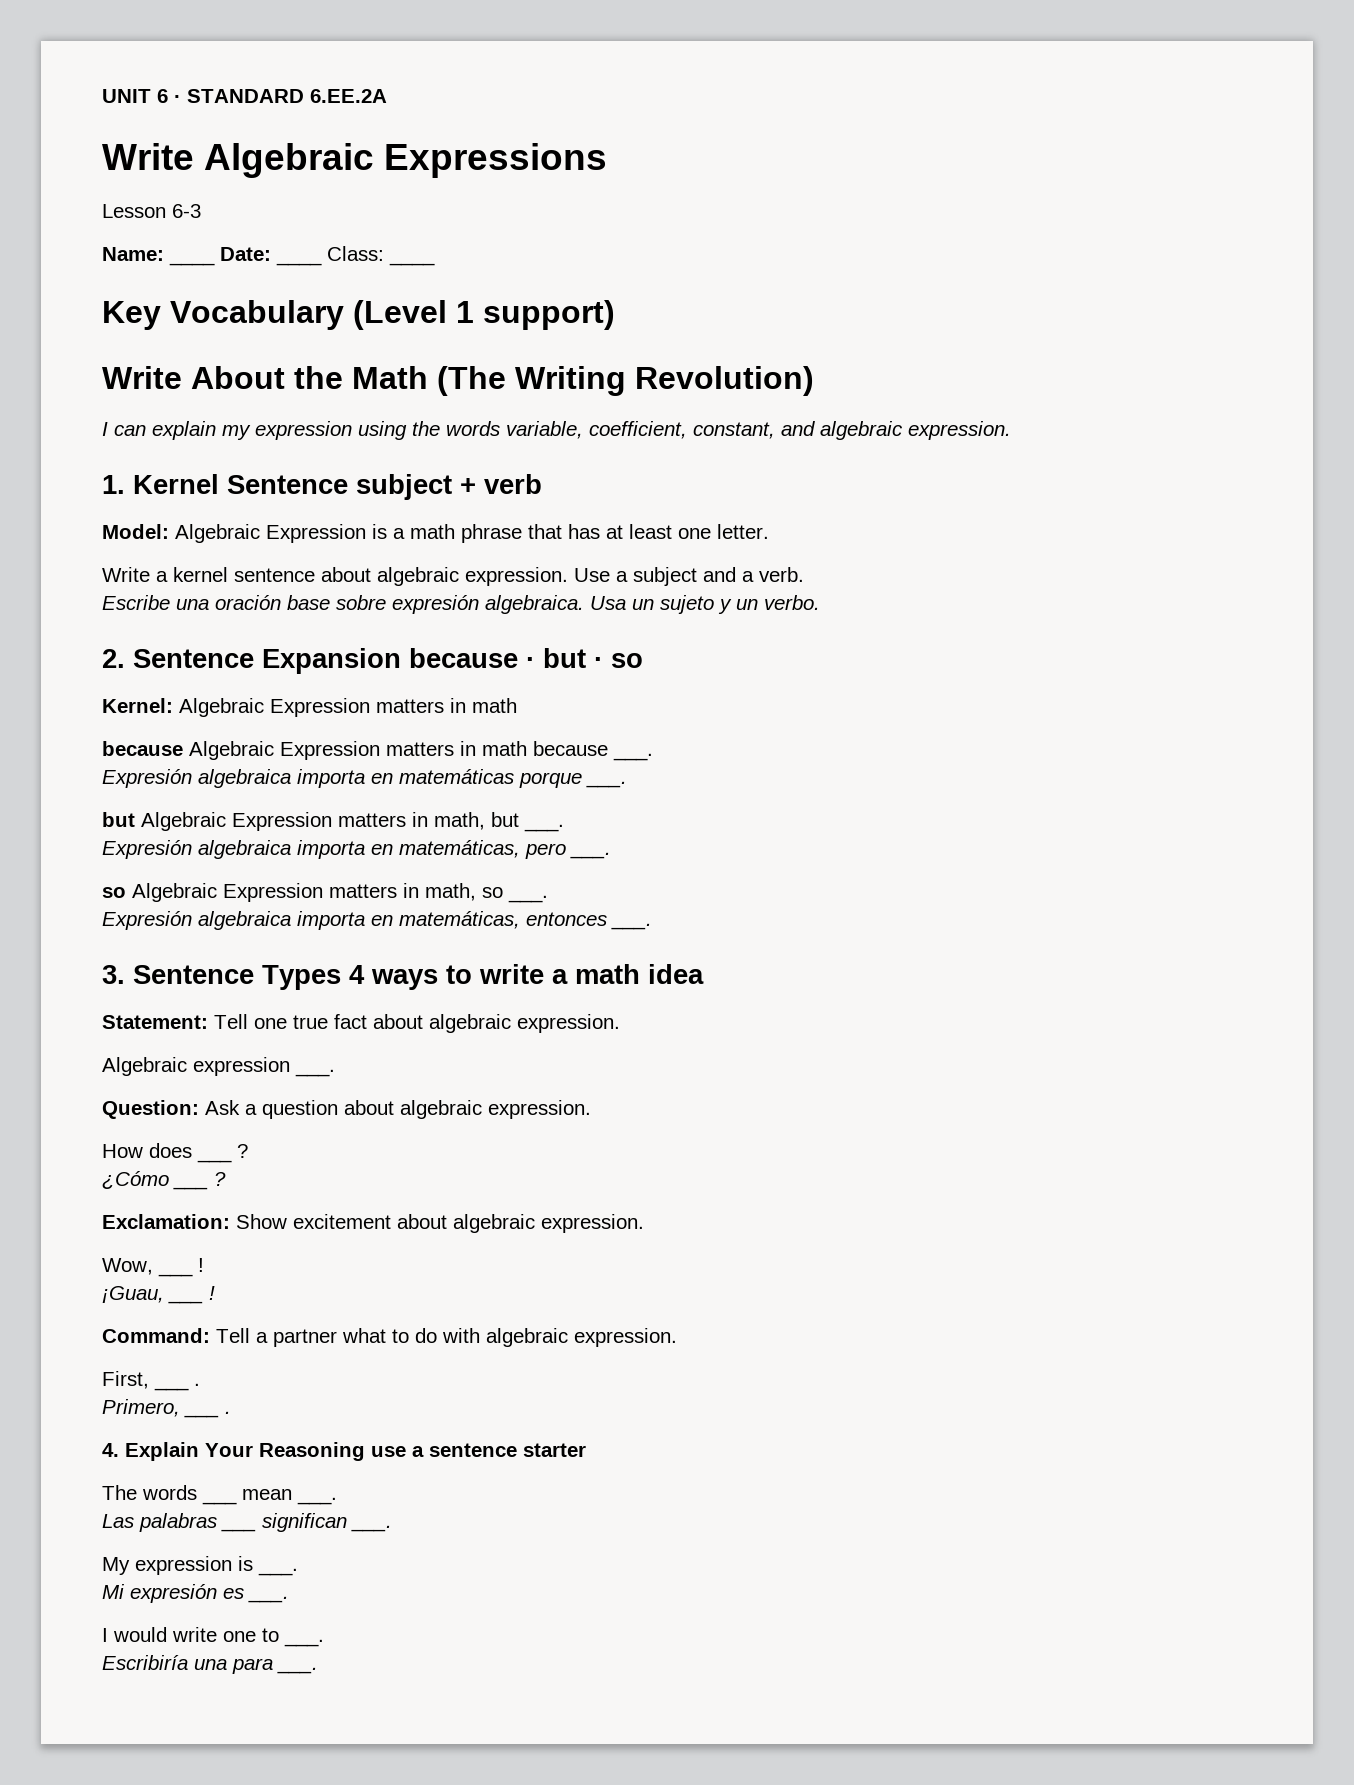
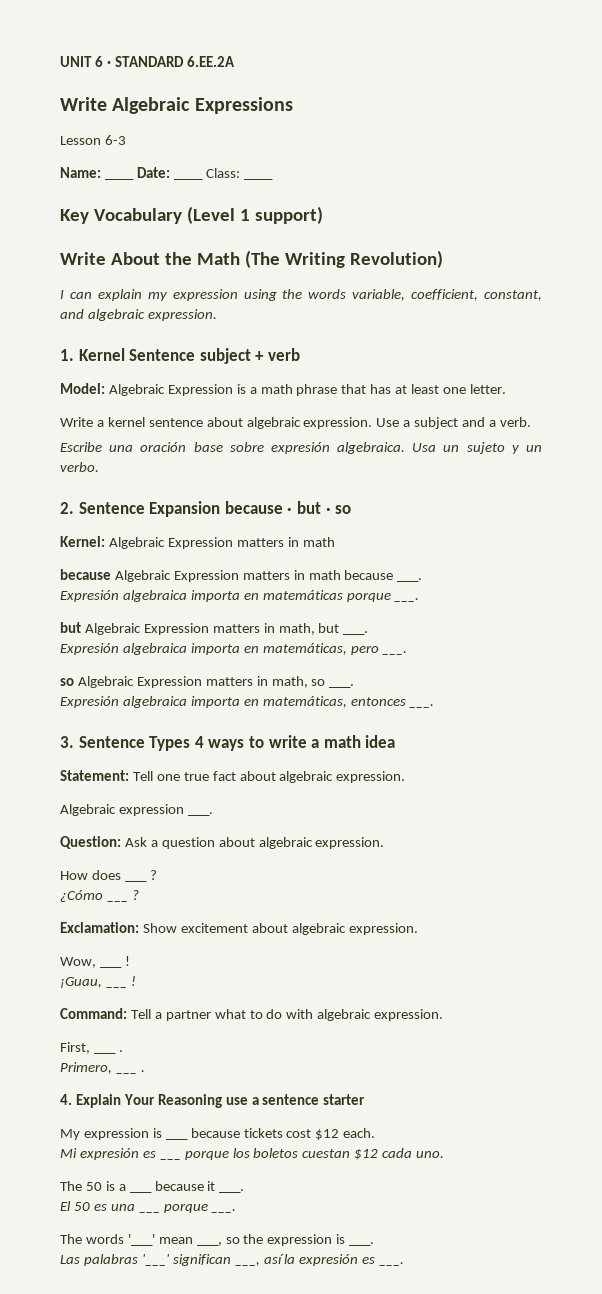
[102,1485,197,1500] [202,1500,237,1505] [242,1489,337,1505] [102,1513,392,1532] [102,1556,298,1576] [102,1584,289,1603] [102,1627,324,1647] [102,1655,273,1674] The words ___ mean ___. // Las palabras ___ significan ___. // My expression is ___. // Mi expresión es ___. // I would write one to ___. // Escribiría una para -> [60,1128,162,1140] [165,1138,188,1140] [190,1128,376,1140] [60,1148,156,1160] [159,1148,445,1160] [60,1181,126,1191] [129,1191,152,1193] [154,1181,245,1193] [60,1201,135,1211] [138,1203,237,1213] [60,1234,375,1246] [60,1254,376,1266] My expression is ___ because tickets cost $12 each. // Mi expresión es ___ porque los boletos cuestan $12 cada uno. // The 50 is a ___ because it ___. // El 50 es una ___ porque ___. // The words '___' mean ___, so the expression is ___. // Las palabras '___' significan ___, así la expresión es

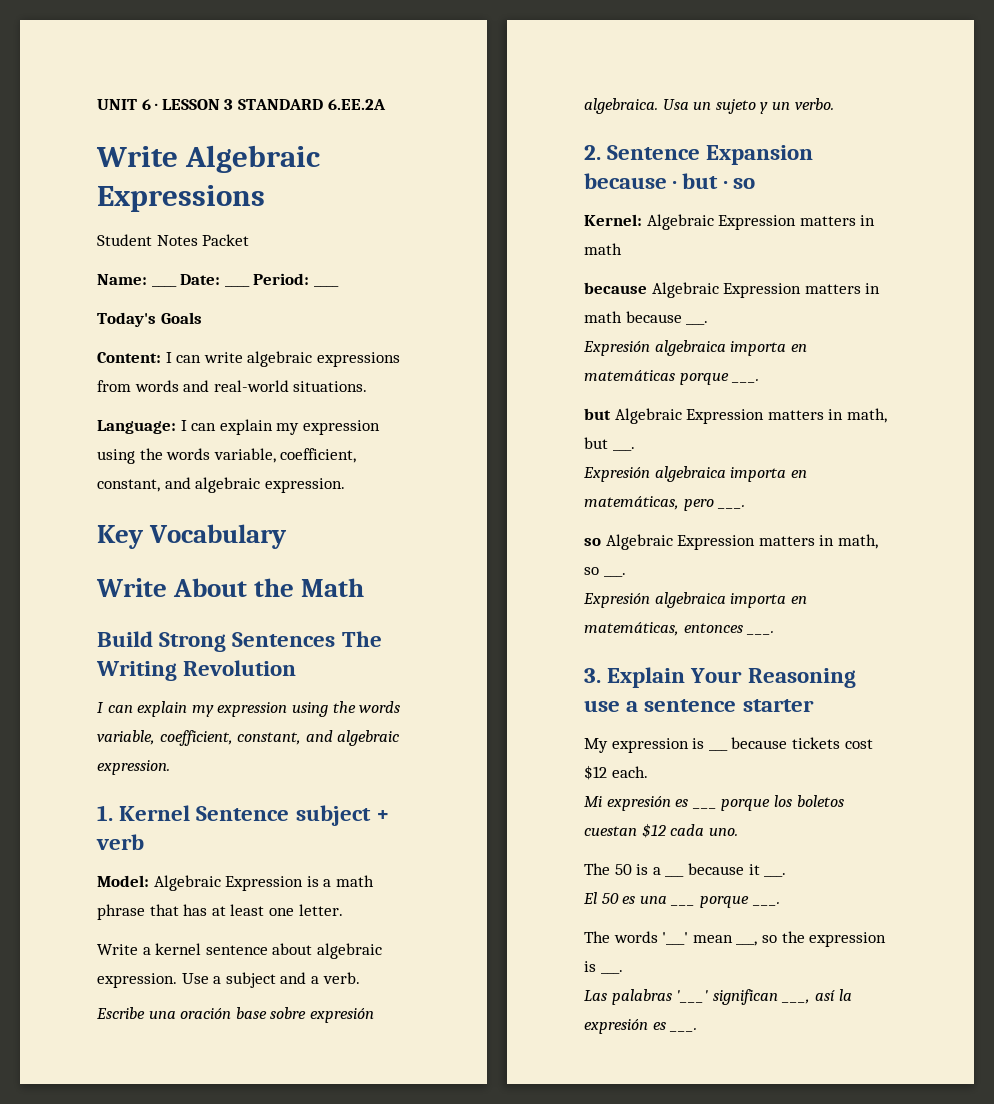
(111, 64) none -> [161,99,234,110] LESSON 3
[60,135,126,145] Lesson 6-3 -> [97,234,250,246] Student Notes Packet
[205,168,240,178] [243,178,273,180] Class: ____ -> [253,273,310,285] [313,285,339,287] [97,312,202,327] [97,351,400,367] [97,380,368,392] [97,419,380,435] [97,448,357,464] [97,477,345,493] Period: ____ // Today's Goals // Content: I can write algebraic expressions from words and real-world situations. // Language: I can explain my expression using the words variable, coefficient, constant, and algebraic expression.
[186,206,323,224] (Level 1 support) -> (288, 536) none
[244,250,443,268] (The Writing Revolution) -> [97,631,382,652] [96,660,297,681] // Build Strong Sentences The Writing Revolution
[78,735,396,751] [60,770,406,783] [60,804,213,816] [60,836,385,849] [60,870,121,880] [124,880,147,882] [149,870,157,880] [60,890,128,902] [131,890,139,900] [60,922,418,935] [60,957,122,968] [124,956,130,966] [60,977,127,988] [130,976,136,986] [60,1008,444,1021] [60,1042,116,1054] [118,1050,123,1052] [60,1062,137,1074] [140,1070,145,1072] [60,1094,72,1105] Sentence Types 4 ways to write a math idea // Statement: Tell one true fact about algebraic expression. // Algebraic expression ___. // Question: Ask a question about algebraic expression. // How does ___ ? // ¿Cómo ___ ? // Exclamation: Show excitement about algebraic expression. // Wow, ___ ! // ¡Guau, ___ ! // Command: Tell a partner what to do with algebraic expression. // First, ___ . // Primero, ___ . // 4. -> (601, 675) none

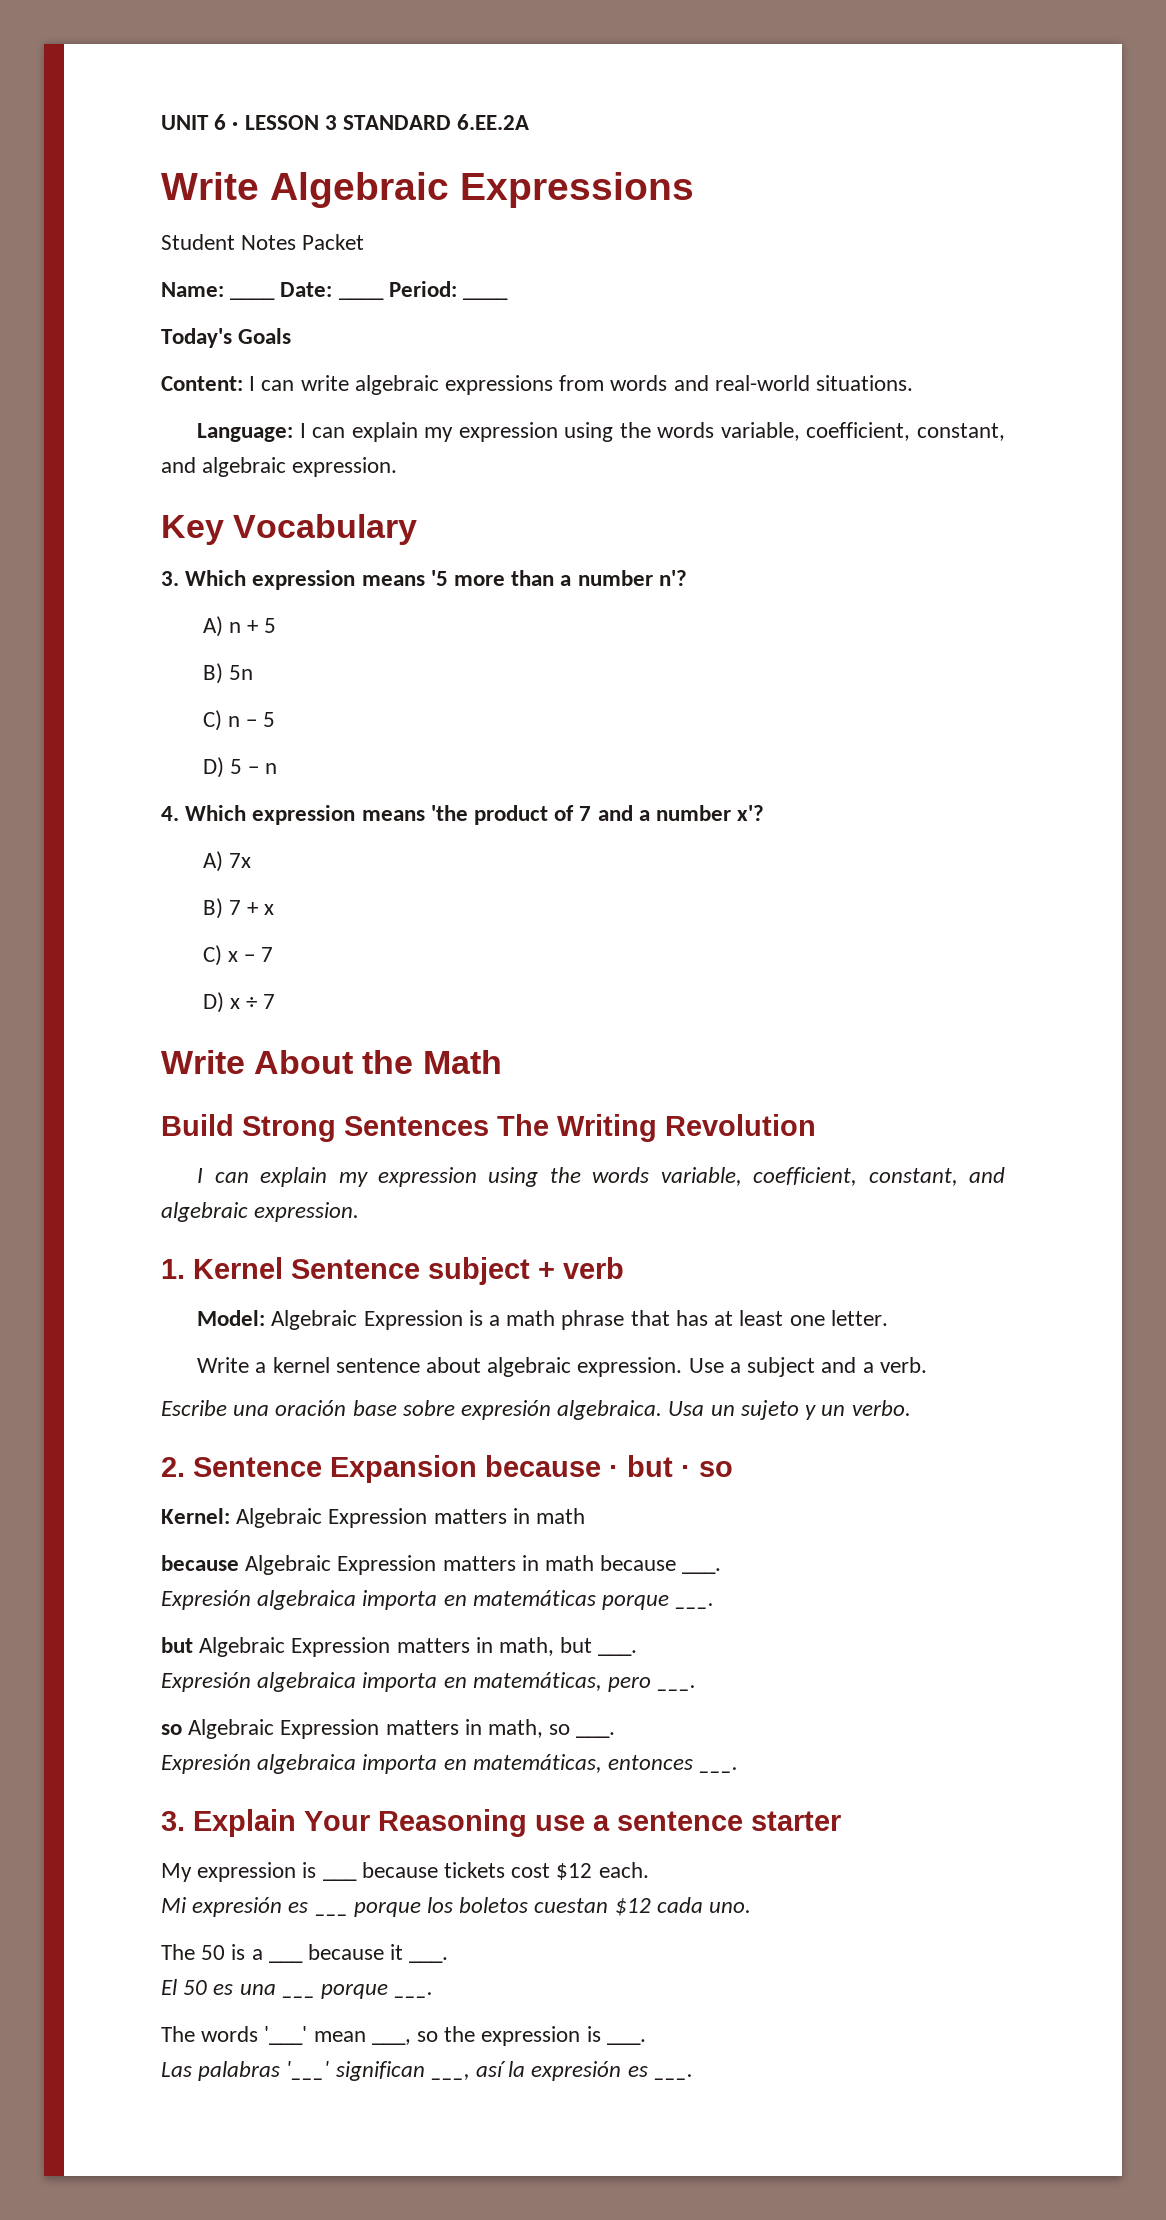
(288, 536) none -> [161,570,687,590] [202,616,277,637] [202,663,254,684] [202,710,276,731] [202,757,278,778] [161,805,765,825] [202,851,252,872] [202,898,275,919] [202,945,274,966] [202,992,276,1013] // 3. Which expression means '5 more than a number n'? // A) n + 5 // B) 5n // C) n − 5 // D) 5 − n // 4. Which expression means 'the product of 7 and a number x'? // A) 7x // B) 7 + x // C) x − 7 // D) x ÷ 7

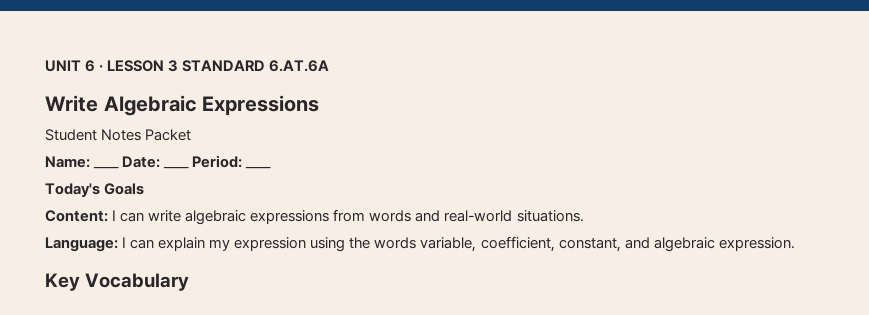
[457,114,530,130] 6.EE.2A -> [269,60,330,72] 6.AT.6A
[161,570,687,590] [202,616,277,637] [202,663,254,684] [202,710,276,731] [202,757,278,778] [161,805,765,825] [202,851,252,872] [202,898,275,919] [202,945,274,966] [202,992,276,1013] [161,1050,502,1074] [161,1114,816,1142] [197,1167,1006,1187] [161,1202,360,1222] [161,1257,624,1285] [197,1310,888,1330] [197,1357,927,1377] [161,1400,911,1420] [161,1455,733,1483] [161,1508,586,1528] [161,1555,722,1575] [161,1590,715,1610] [161,1637,638,1657] [161,1672,697,1692] [161,1719,616,1739] [161,1754,739,1774] [161,1809,841,1837] [161,1862,317,1882] [322,1878,357,1881] [361,1862,649,1880] [161,1897,309,1917] [314,1897,752,1917] [161,1944,263,1960] [268,1960,303,1963] [308,1944,449,1963] [161,1979,276,1995] [281,1983,434,1999] [161,2026,646,2046] [161,2061,693,2081] // 3. Which expression means '5 more than a number n'? // A) n + 5 // B) 5n // C) n − 5 // D) 5 − n // 4. Which expression means 'the product of 7 and a number x'? // A) 7x // B) 7 + x // C) x − 7 // D) x ÷ 7 // Write About the Math // Build Strong Sentences The Writing Revolution // I can explain my expression using the words variable, coefficient, constant, and algebraic expression. // 1. Kernel Sentence subject + verb // Model: Algebraic Expression is a math phrase that has at least one letter. // Write a kernel sentence about algebraic expression. Use a subject and a verb. // Escribe una oración base sobre expresión algebraica. Usa un sujeto y un verbo. // 2. Sentence Expansion because · but · so // Kernel: Algebraic Expression matters in math // because Algebraic Expression matters in math because ___. // Expresión algebraica importa en matemáticas porque ___. // but Algebraic Expression matters in math, but ___. // Expresión algebraica importa en matemáticas, pero ___. // so Algebraic Expression matters in math, so ___. // Expresión algebraica importa en matemáticas, entonces ___. // 3. Explain Your Reasoning use a sentence starter // My expression is ___ because tickets cost $12 each. // Mi expresión es ___ porque los boletos cuestan $12 cada uno. // The 50 is a ___ because it ___. // El 50 es una ___ porque ___. // The words '___' mean ___, so the expression is ___. // Las palabras '___' significan ___, así la expresión es ___. -> (190, 282) none

